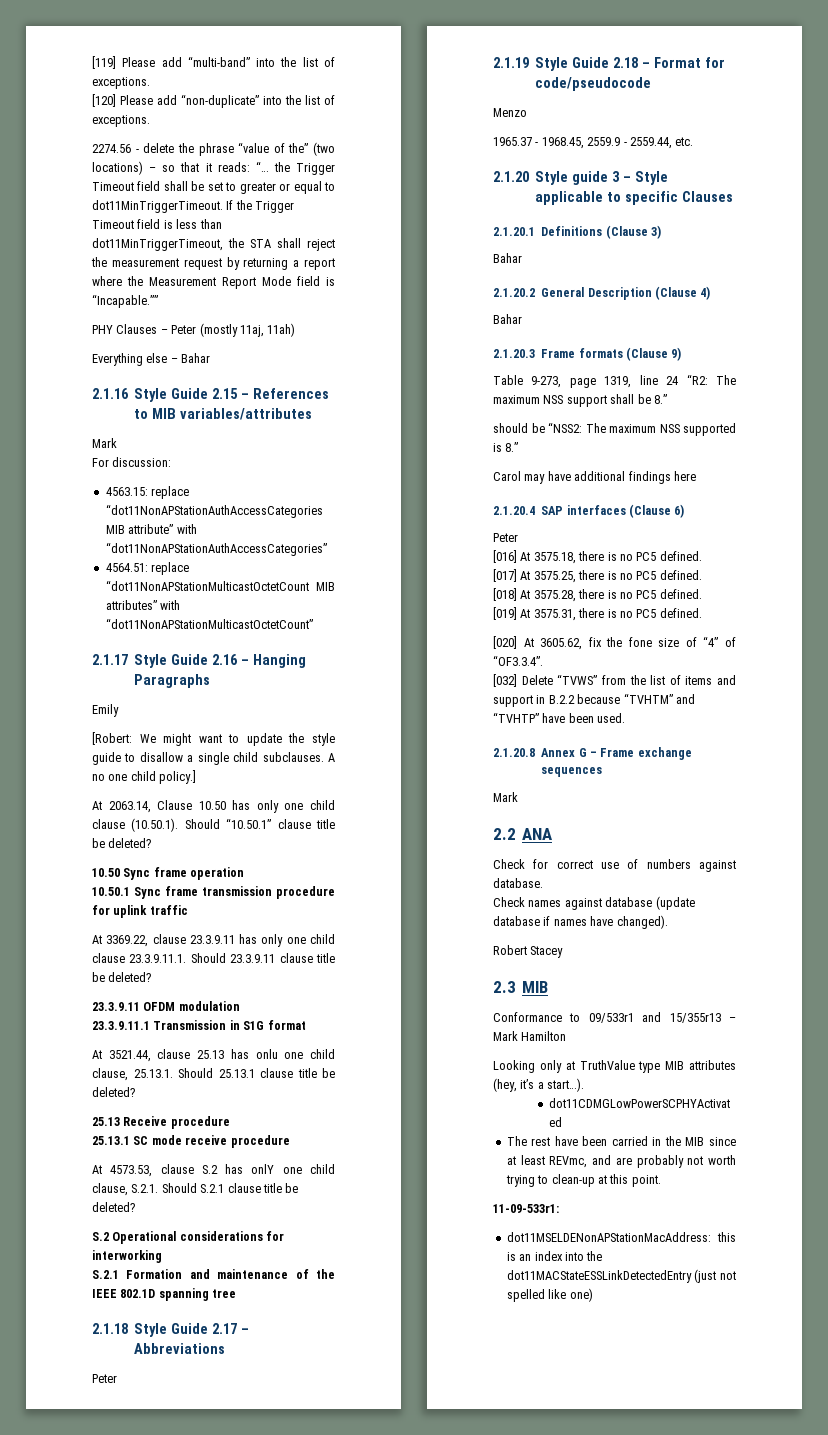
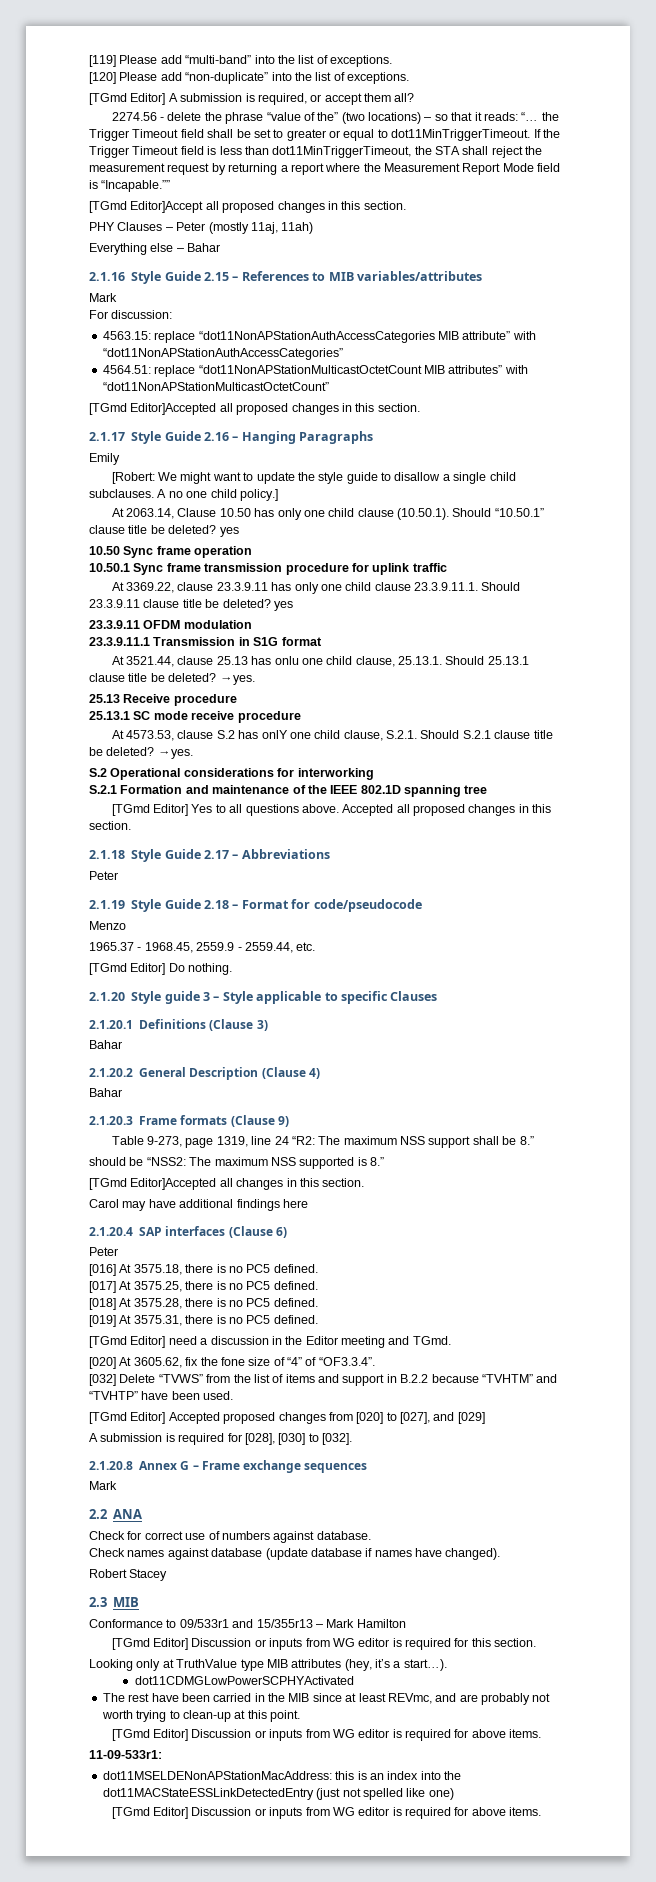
(150, 121) none -> [89,93,415,105] // [TGmd Editor] A submission is required, or accept them all?
(158, 301) none -> [89,201,406,213] // [TGmd Editor]Accept all proposed changes in this section.
(313, 623) none -> [89,403,420,415] // [TGmd Editor]Accepted all proposed changes in this section.
(152, 843) none -> [219,527,239,537] yes
(152, 977) none -> [273,601,293,611] yes
(135, 1092) none -> [219,675,255,685] →yes.
(135, 1207) none -> [157,749,193,759] →yes.
(237, 1293) none -> [111,804,552,816] [89,821,131,830] // [TGmd Editor] Yes to all questions above. Accepted all proposed changes in this section.
(694, 141) none -> [89,963,233,975] // [TGmd Editor] Do nothing.
(519, 447) none -> [89,1178,365,1190] // [TGmd Editor]Accepted all changes in this section.
(702, 613) none -> [89,1336,451,1348] // [TGmd Editor] need a discussion in the Editor meeting and TGmd.
(626, 718) none -> [89,1412,485,1424] [89,1433,352,1445] // [TGmd Editor] Accepted proposed changes from [020] to [027], and [029] // A submission is required for [028], [030] to [032].
(567, 1036) none -> [111,1638,537,1650] // [TGmd Editor] Discussion or inputs from WG editor is required for this section.
(661, 1181) none -> [111,1729,542,1741] // [TGmd Editor] Discussion or inputs from WG editor is required for above items.
(593, 1295) none -> [111,1807,542,1819] // [TGmd Editor] Discussion or inputs from WG editor is required for above items.

